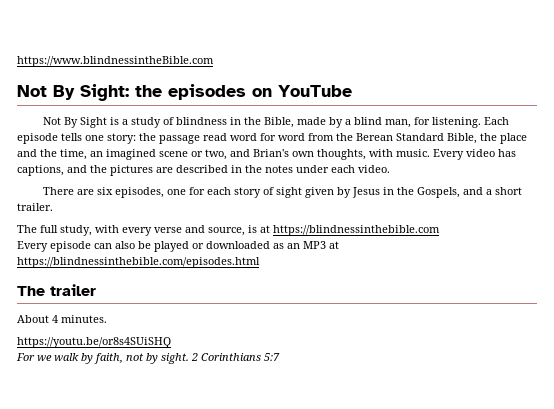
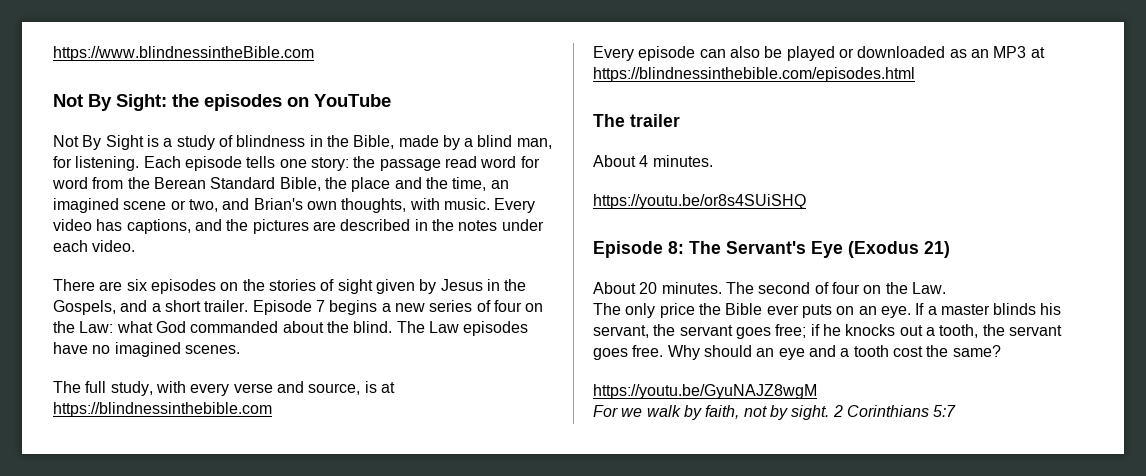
[115,187,262,198] episodes, one for each story -> [150,279,316,294] episodes on the stories
(53, 207) none -> [252,300,544,315] [53,321,529,336] [53,342,240,357] Episode 7 begins a new series of four on the Law: what God commanded about the blind. The Law episodes have no imagined scenes.
(171, 342) none -> [593,241,950,258] [593,282,946,294] [593,303,1062,318] [593,324,1062,339] [593,345,1001,360] [593,384,817,399] // Episode 8: The Servant's Eye (Exodus 21) // About 20 minutes. The second of four on the Law. // The only price the Bible ever puts on an eye. If a master blinds his servant, the servant goes free; if he knocks out a tooth, the servant goes free. Why should an eye and a tooth cost the same? // https://youtu.be/GyuNAJZ8wgM

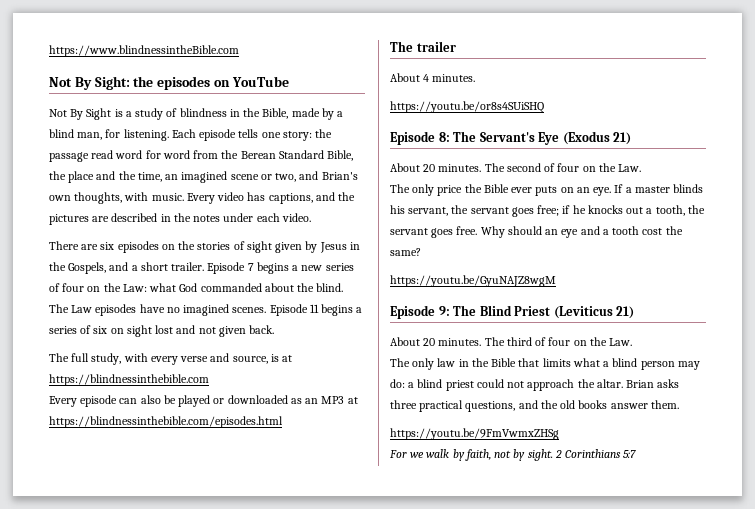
(240, 349) none -> [269,304,363,316] [49,325,275,337] Episode 11 begins a series of six on sight lost and not given back.
(817, 391) none -> [390,305,635,319] [390,337,633,346] [390,358,700,370] [390,379,680,391] [390,400,679,412] [390,428,559,440] // Episode 9: The Blind Priest (Leviticus 21) // About 20 minutes. The third of four on the Law. // The only law in the Bible that limits what a blind person may do: a blind priest could not approach the altar. Brian asks three practical questions, and the old books answer them. // https://youtu.be/9FmVwmxZHSg

